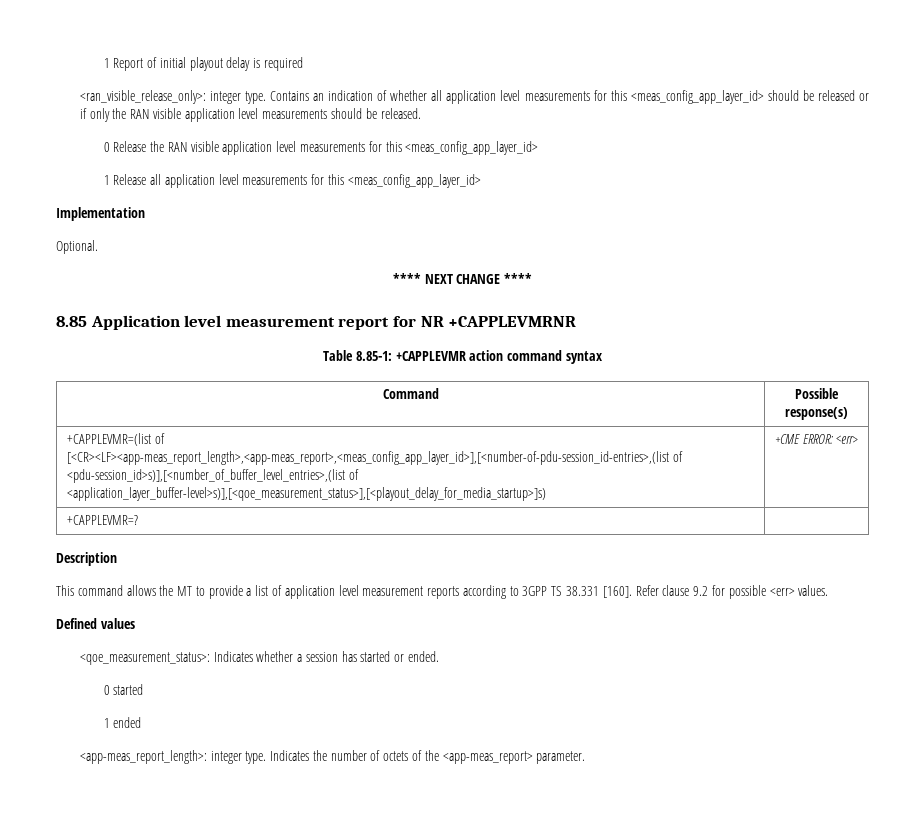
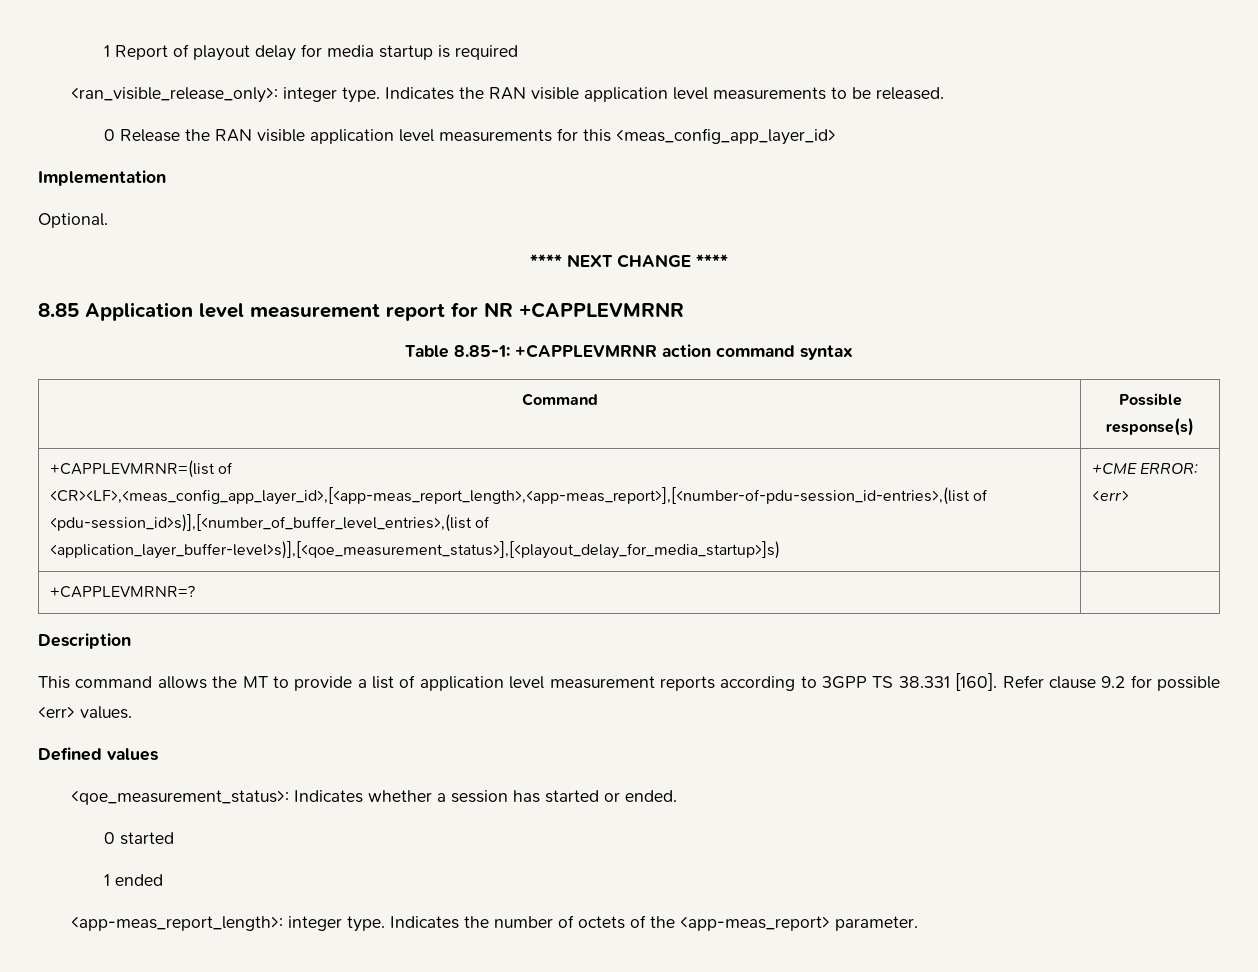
[159,57,186,68] initial -> (189, 50) none
(251, 64) none -> [300,44,433,60] for media startup
[269,90,870,104] [79,108,363,122] Contains an indication of whether all application level measurements for this <meas_config_app_layer_id> should be released or if only the RAN visible application level measurements should -> [384,87,847,102] Indicates the RAN visible application level measurements to
[103,174,481,188] // 1 Release all application level measurements for this <meas_config_app_layer_id> -> (836, 136) none
[395,351,466,361] +CAPPLEVMR -> [515,344,657,358] +CAPPLEVMRNR
[66,433,165,446] [66,451,669,465] +CAPPLEVMR=(list of [<CR><LF><app-meas_report_length>,<app-meas_report>,<meas_config_app_layer_id>],[<number-of-pdu-session_id-entries>,(list -> [49,460,234,478] [49,487,970,505] +CAPPLEVMRNR=(list of <CR><LF>,<meas_config_app_layer_id>,[<app-meas_report_length>,<app-meas_report>],[<number-of-pdu-session_id-entries>,(list
[66,515,138,525] +CAPPLEVMR=? -> [49,585,195,598] +CAPPLEVMRNR=?

